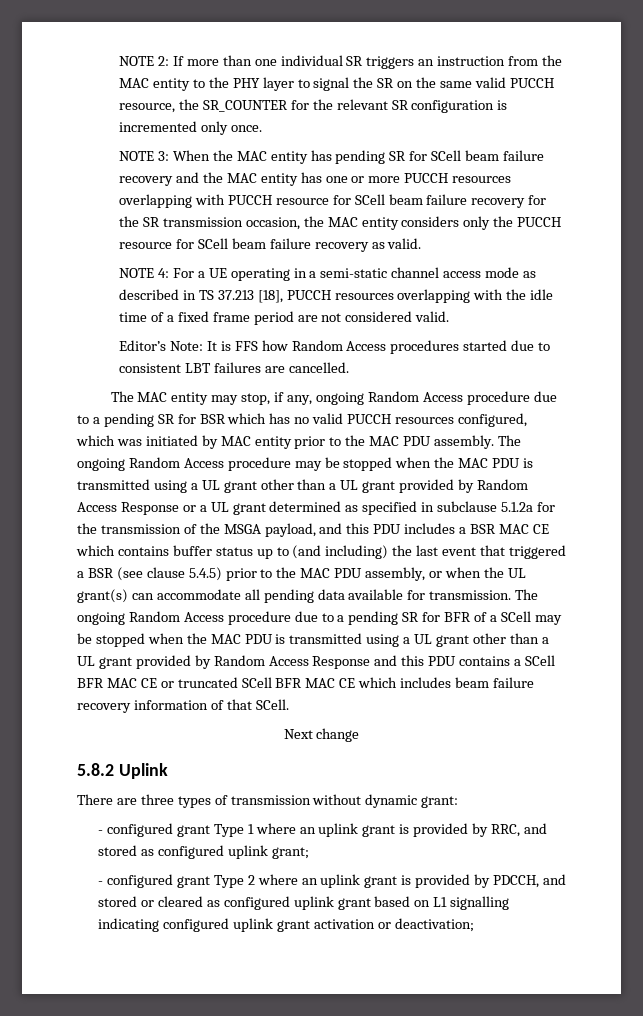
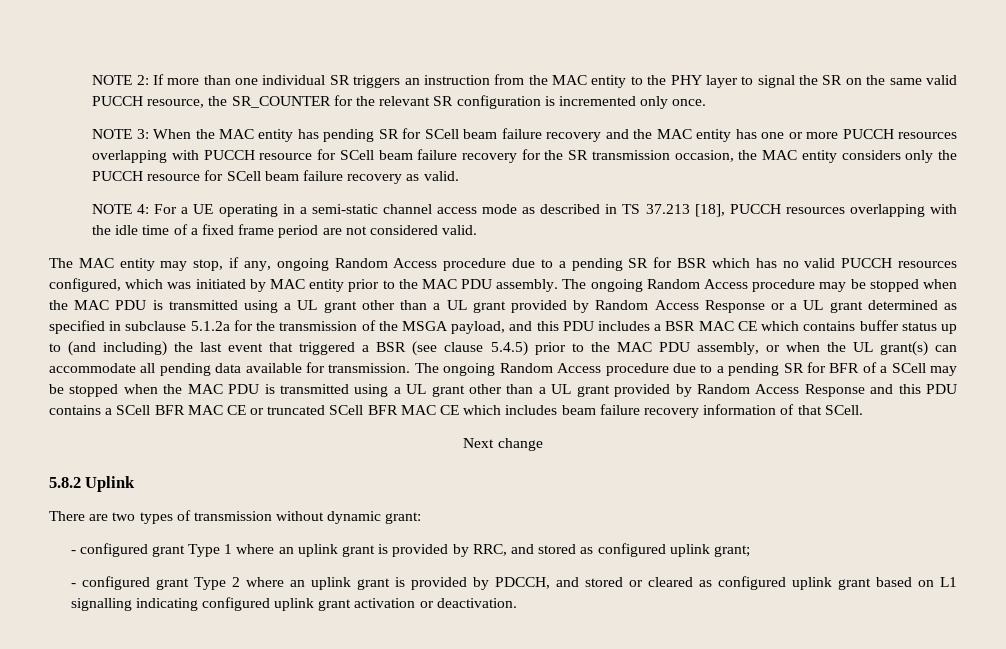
[119,340,551,354] [119,362,349,373] // Editor’s Note: It is FFS how Random Access procedures started due to consistent LBT failures are cancelled. -> (478, 230) none
[140,794,174,805] three -> [112,512,136,521] two
[394,918,474,932] deactivation; -> [436,598,517,608] deactivation.

